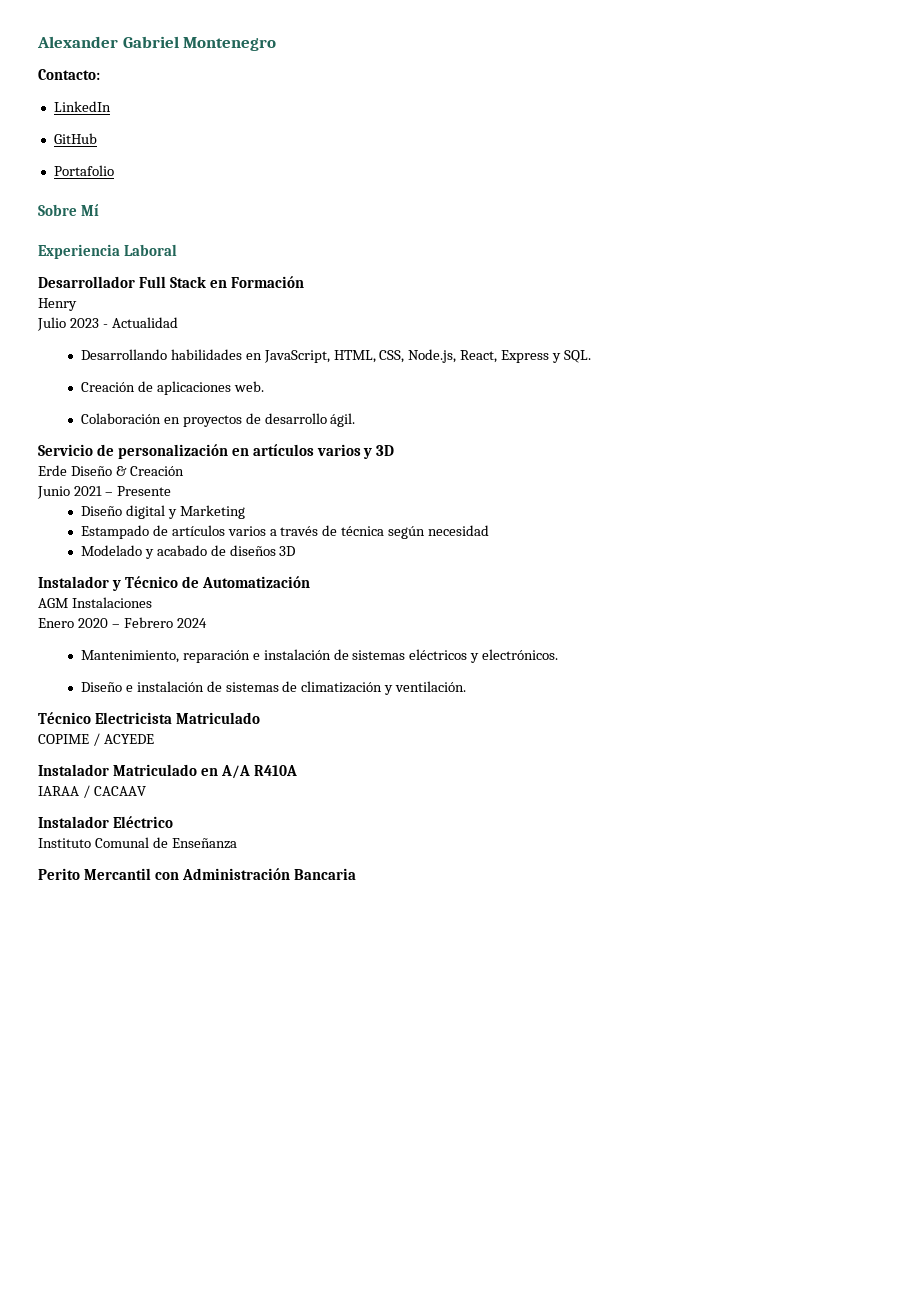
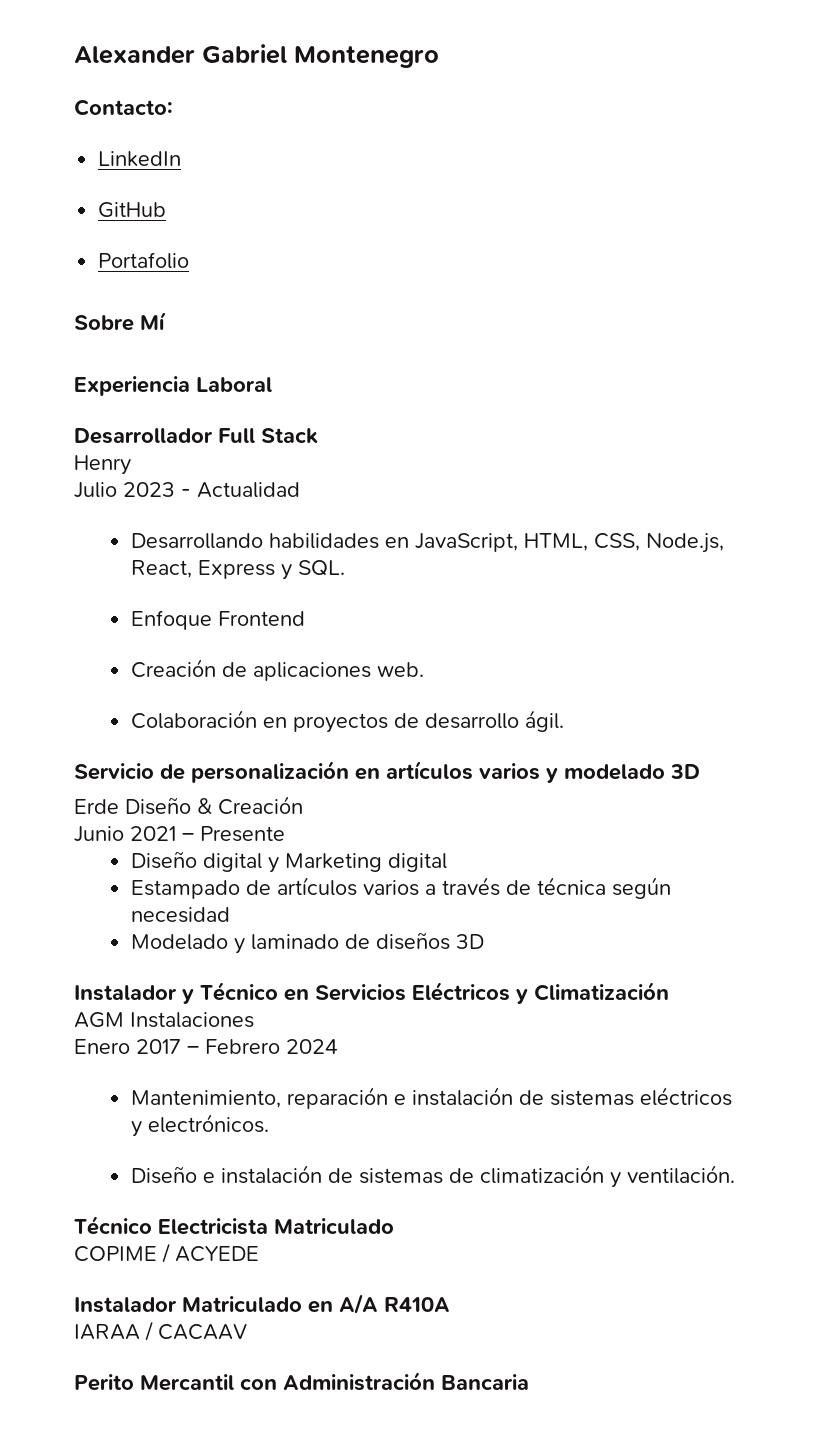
[209,276,304,288] en Formación -> (318, 436) none
(591, 356) none -> [130,610,305,630] // Enfoque Frontend
(373, 453) none -> [564,764,665,780] modelado
(245, 512) none -> [387,853,447,872] digital
[156,545,207,556] acabado -> [250,934,339,950] laminado
[181,576,310,588] de Automatización -> [284,982,669,1004] en Servicios Eléctricos y Climatización
[77,618,108,628] 2020 -> [136,1039,181,1054] 2017
[38,816,173,828] [38,837,237,849] // Instalador Eléctrico // Instituto Comunal de Enseñanza -> (247, 1332) none

